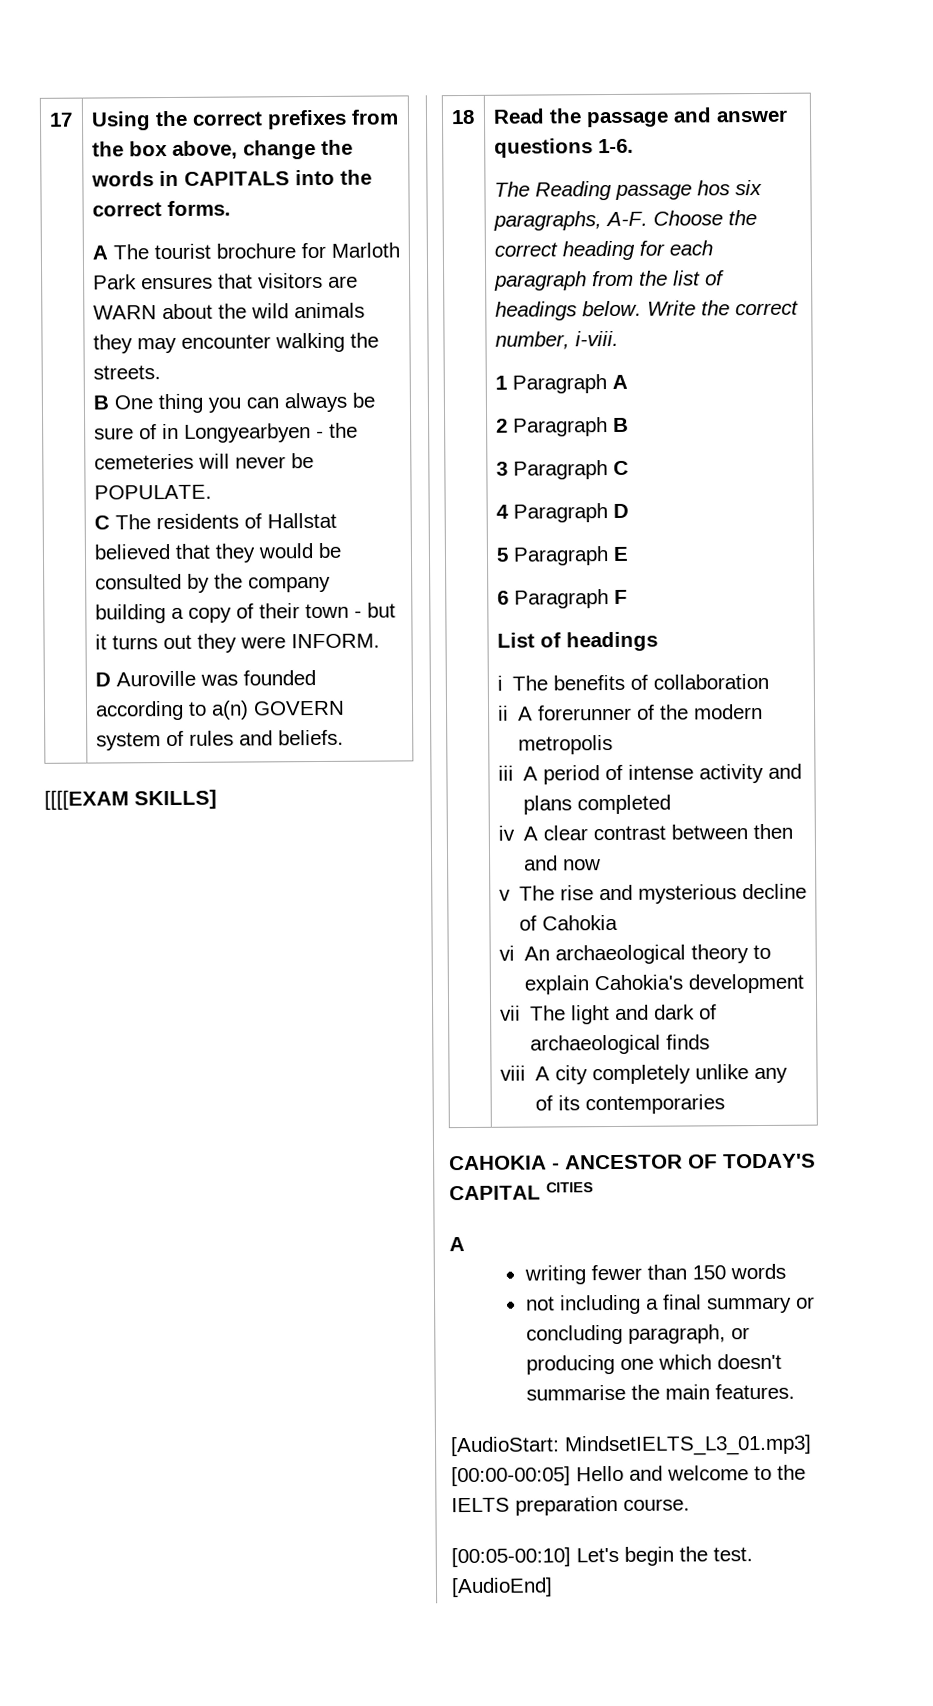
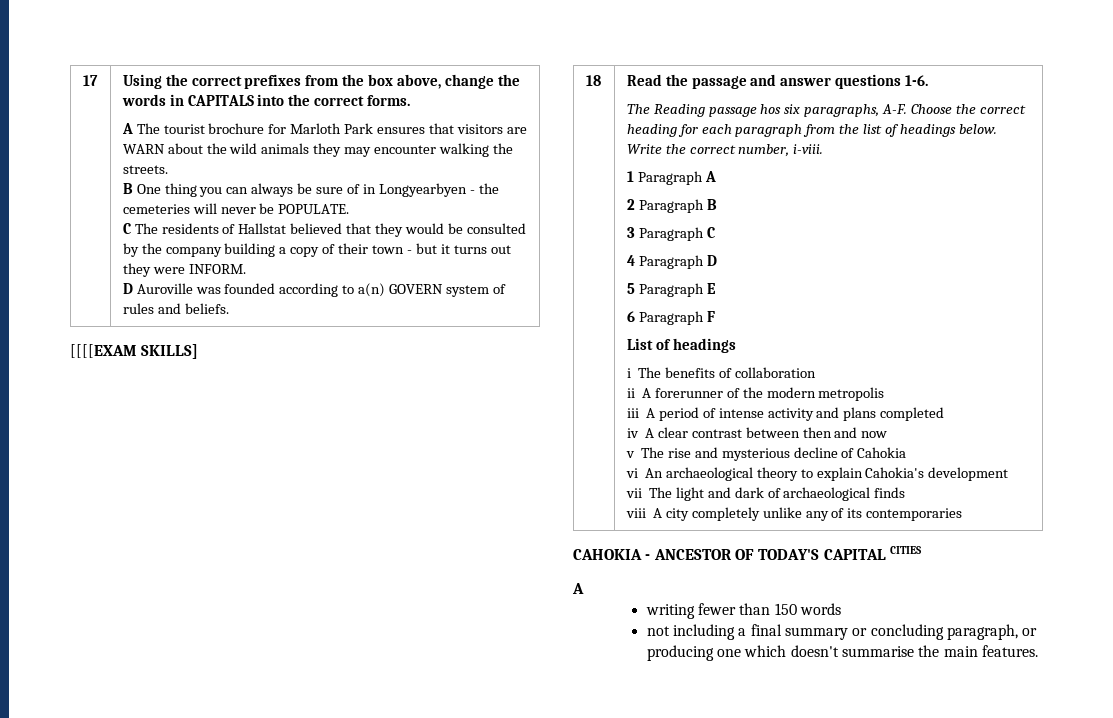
[450,1434,812,1457] [451,1464,806,1487] [451,1495,690,1516] [451,1546,753,1568] [451,1577,553,1598] // [AudioStart: MindsetIELTS_L3_01.mp3] [00:00-00:05] Hello and welcome to the IELTS preparation course. // [00:05-00:10] Let's begin the test. [AudioEnd] -> (1038, 651) none

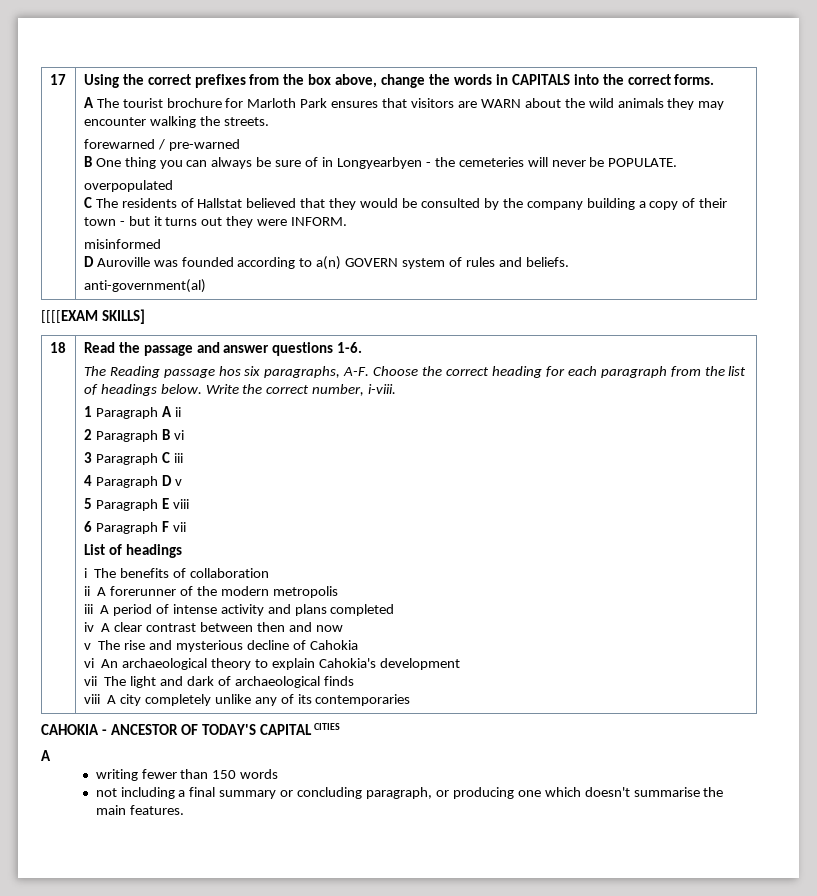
(168, 169) none -> [83,139,240,151] // forewarned / pre-warned
(350, 209) none -> [83,180,173,192] // overpopulated
(246, 269) none -> [83,239,161,249] // misinformed
(229, 308) none -> [83,279,206,293] // anti-government(al)
(716, 176) none -> [174,407,181,417] ii
(717, 204) none -> [173,430,184,440] vi
(715, 232) none -> [173,453,183,463] iii
(717, 260) none -> [174,479,182,486] v
(716, 288) none -> [172,499,189,509] viii
(715, 316) none -> [172,522,186,532] vii

